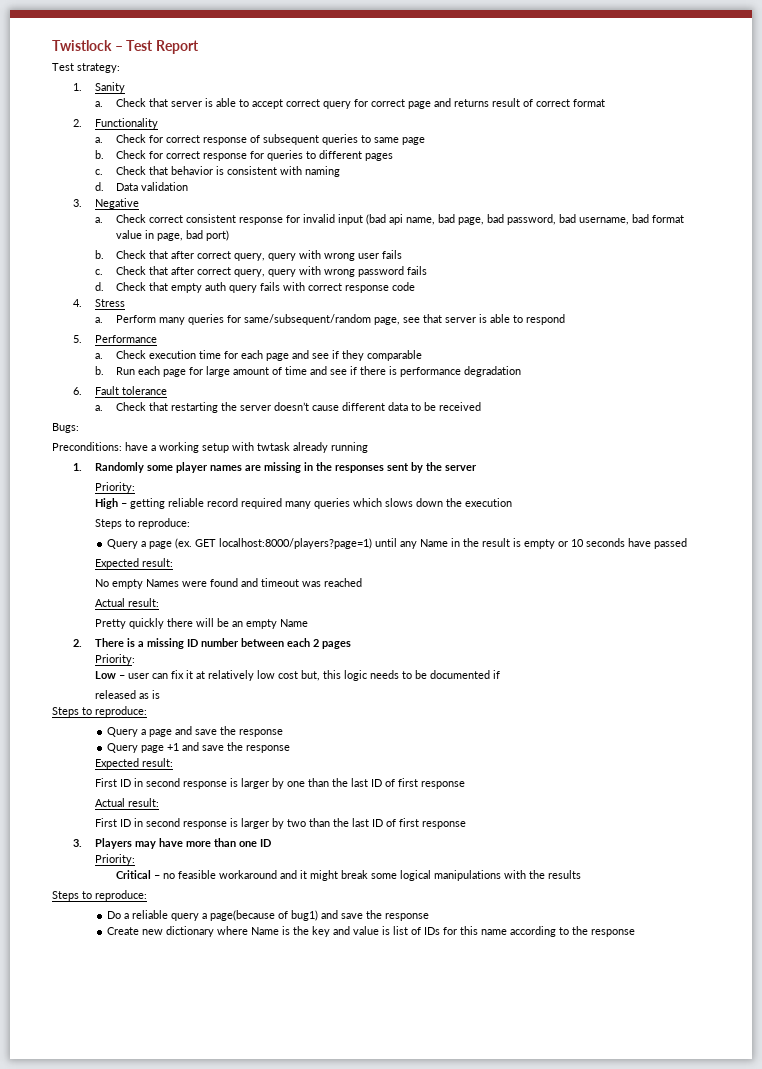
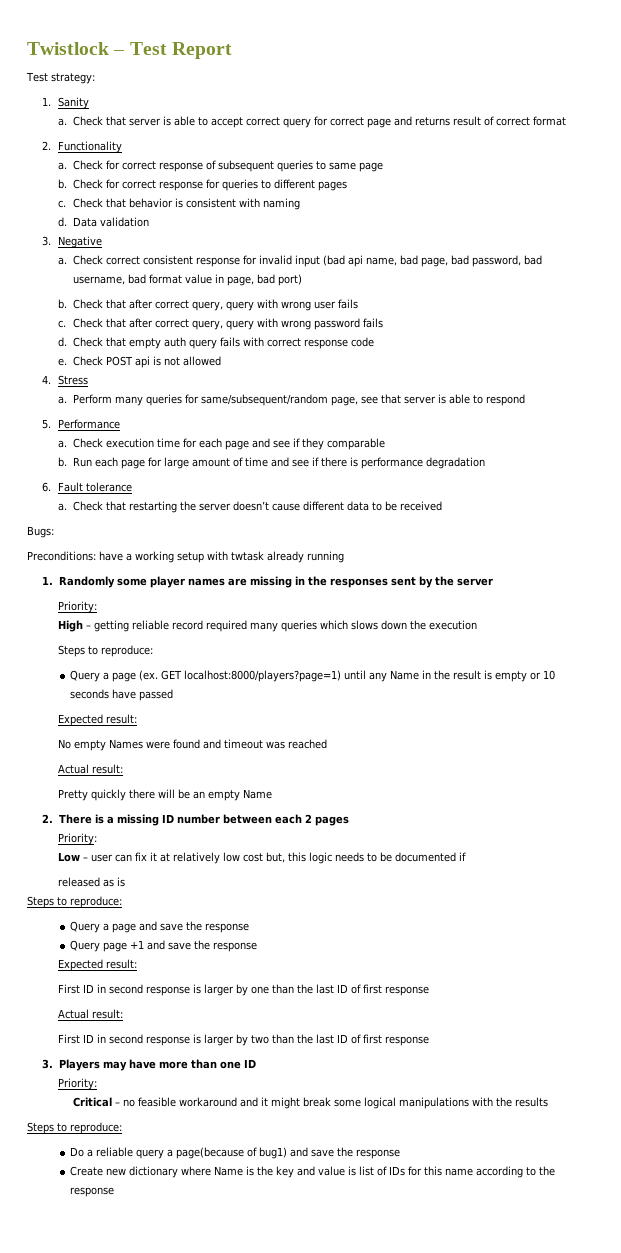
(416, 286) none -> [57,356,222,368] // e. Check POST api is not allowed

